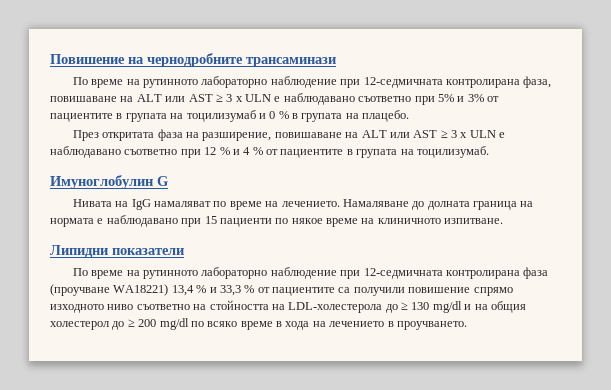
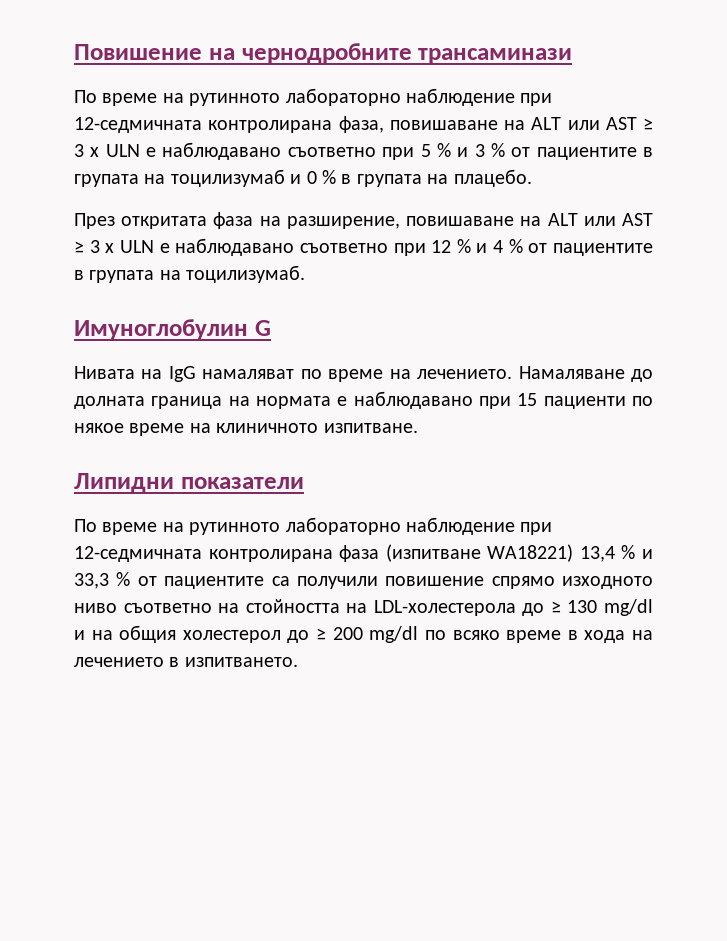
[437,94,484,102] 5% и 3% -> [420,143,505,157] 5 % и 3 %
[50,284,110,296] (проучване -> [385,544,481,562] (изпитване
[396,321,467,330] проучването. -> [184,657,298,667] изпитването.

